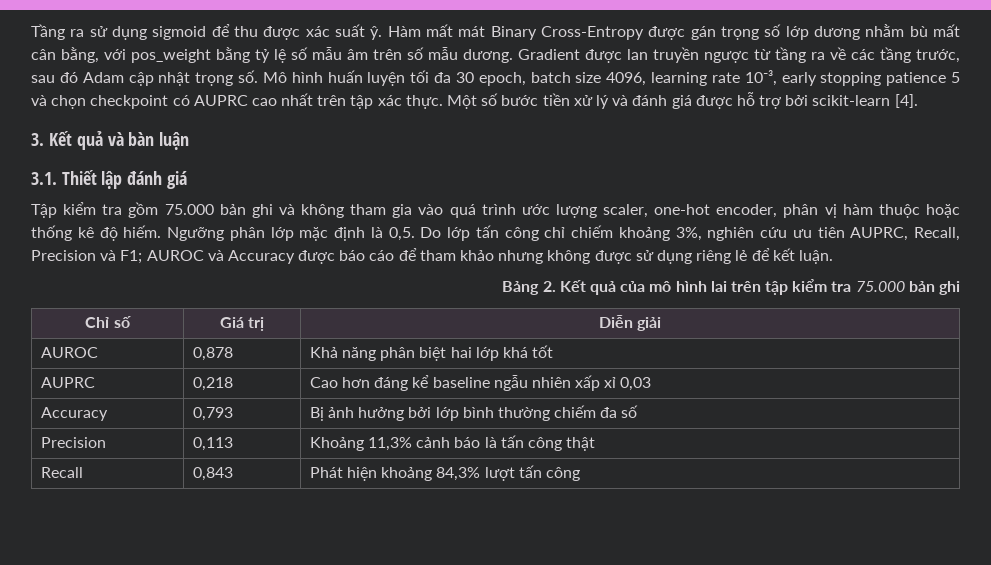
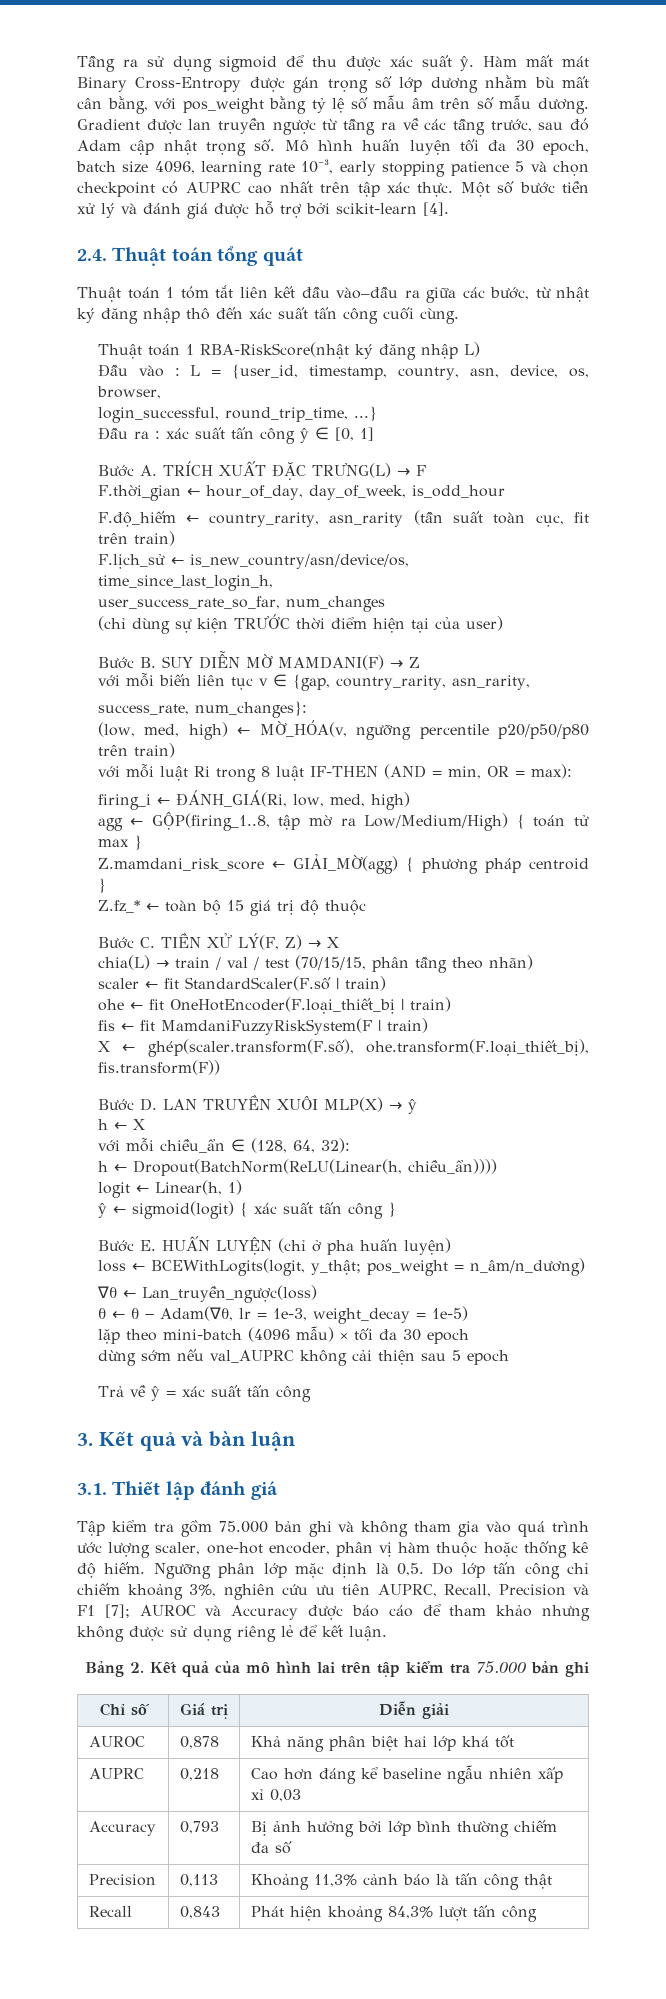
(918, 101) none -> [77,246,303,266] [77,285,589,303] [77,307,459,324] [97,342,480,360] [97,364,590,380] [96,386,161,399] [97,406,377,423] [97,427,374,444] [97,461,426,480] [97,485,505,501] [97,510,589,527] [97,531,175,546] [97,554,409,569] [97,575,273,591] [97,596,385,612] [97,614,503,634] [97,651,420,670] [97,673,530,691] [97,701,307,718] [97,720,589,740] [97,743,175,758] [97,764,572,782] [97,790,410,810] [97,812,589,831] [97,835,142,850] [97,854,589,874] [97,878,106,893] [97,900,366,916] [97,933,339,950] [97,955,533,973] [97,976,386,991] [97,997,451,1014] [97,1018,428,1035] [97,1039,590,1057] [97,1060,220,1075] [97,1095,417,1114] [97,1119,145,1130] [97,1138,350,1153] [97,1159,497,1176] [97,1180,242,1198] [97,1201,396,1219] [97,1236,451,1255] [97,1258,585,1276] [96,1285,317,1303] [97,1306,468,1324] [97,1326,469,1344] [97,1349,509,1366] [97,1385,311,1402] // 2.4. Thuật toán tổng quát // Thuật toán 1 tóm tắt liên kết đầu vào–đầu ra giữa các bước, từ nhật ký đăng nhập thô đến xác suất tấn công cuối cùng. // Thuật toán 1 RBA-RiskScore(nhật ký đăng nhập L) // Đầu vào : L = {user_id, timestamp, country, asn, device, os, browser, // login_successful, round_trip_time, ...} // Đầu ra : xác suất tấn công ŷ ∈ [0, 1] // Bước A. TRÍCH XUẤT ĐẶC TRƯNG(L) → F // F.thời_gian ← hour_of_day, day_of_week, is_odd_hour // F.độ_hiếm ← country_rarity, asn_rarity (tần suất toàn cục, fit trên train) // F.lịch_sử ← is_new_country/asn/device/os, time_since_last_login_h, // user_success_rate_so_far, num_changes // (chỉ dùng sự kiện TRƯỚC thời điểm hiện tại của user) // Bước B. SUY DIỄN MỜ MAMDANI(F) → Z // với mỗi biến liên tục v ∈ {gap, country_rarity, asn_rarity, // success_rate, num_changes}: // (low, med, high) ← MỜ_HÓA(v, ngưỡng percentile p20/p50/p80 trên train) // với mỗi luật Ri trong 8 luật IF-THEN (AND = min, OR = max): // firing_i ← ĐÁNH_GIÁ(Ri, low, med, high) // agg ← GỘP(firing_1..8, tập mờ ra Low/Medium/High) { toán tử max } // Z.mamdani_risk_score ← GIẢI_MỜ(agg) { phương pháp centroid } // Z.fz_* ← toàn bộ 15 giá trị độ thuộc // Bước C. TIỀN XỬ LÝ(F, Z) → X // chia(L) → train / val / test (70/15/15, phân tầng theo nhãn) // scaler ← fit StandardScaler(F.số | train) // ohe ← fit OneHotEncoder(F.loại_thiết_bị | train) // fis ← fit MamdaniFuzzyRiskSystem(F | train) // X ← ghép(scaler.transform(F.số), ohe.transform(F.loại_thiết_bị), fis.transform(F)) // Bước D. LAN TRUYỀN XUÔI MLP(X) → ŷ // h ← X // với mỗi chiều_ẩn ∈ (128, 64, 32): // h ← Dropout(BatchNorm(ReLU(Linear(h, chiều_ẩn)))) // logit ← Linear(h, 1) // ŷ ← sigmoid(logit) { xác suất tấn công } // Bước E. HUẤN LUYỆN (chỉ ở pha huấn luyện) // loss ← BCEWithLogits(logit, y_thật; pos_weight = n_âm/n_dương) // ∇θ ← Lan_truyền_ngược(loss) // θ ← θ − Adam(∇θ, lr = 1e-3, weight_decay = 1e-5) // lặp theo mini-batch (4096 mẫu) × tối đa 30 epoch // dừng sớm nếu val_AUPRC không cải thiện sau 5 epoch // Trả về ŷ = xác suất tấn công
[120,250,143,264] F1; -> [77,1604,130,1618] F1 [7];

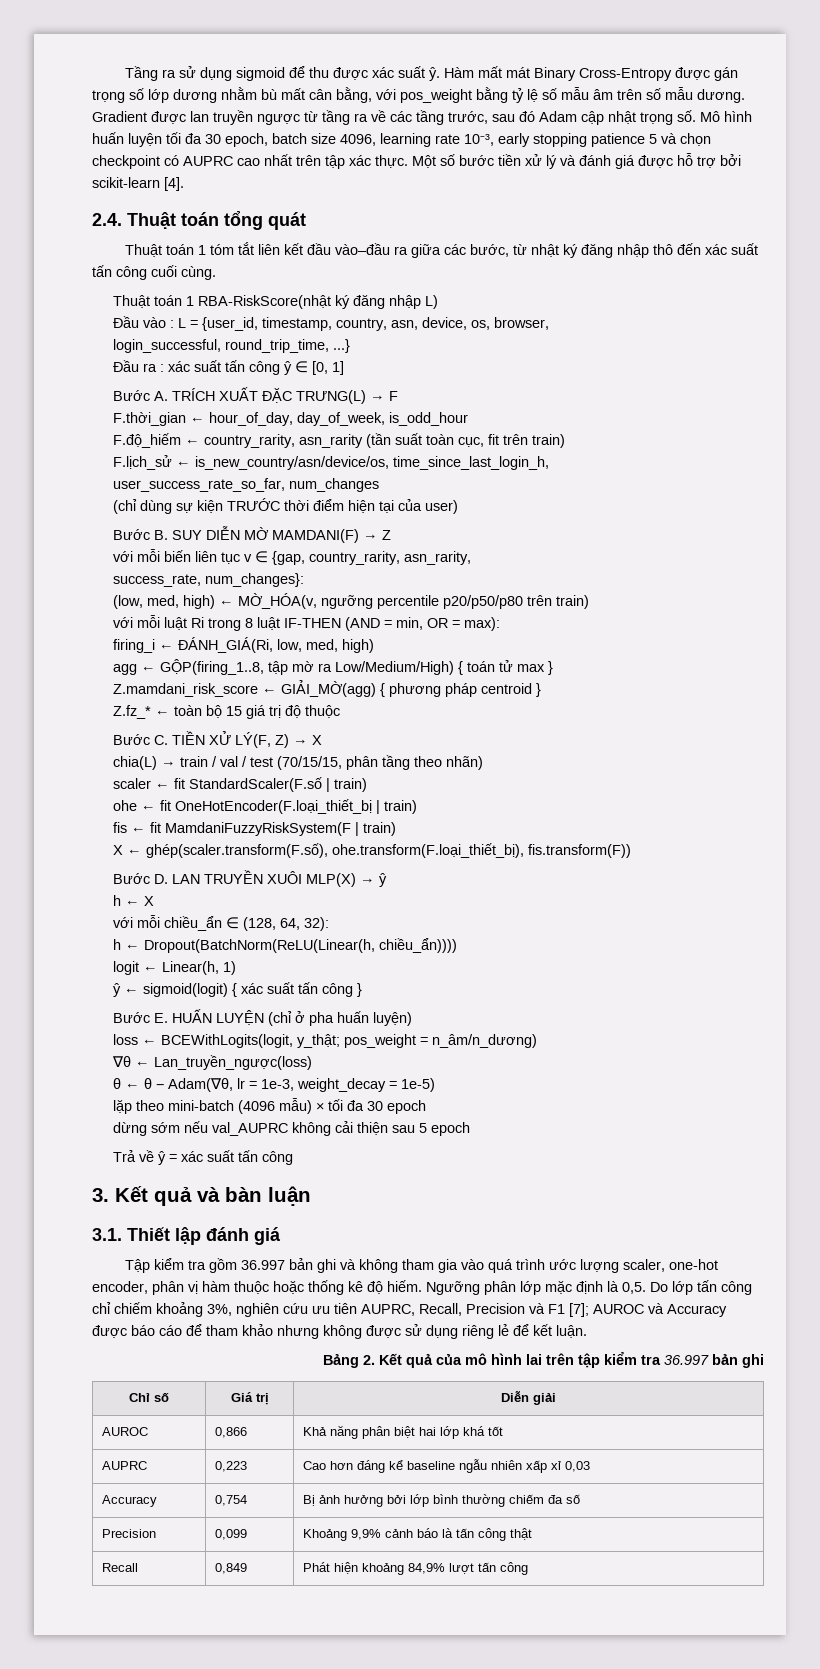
[218,1521,268,1533] 75.000 -> [240,1260,285,1270] 36.997
[476,1661,526,1674] 75.000 -> [664,1355,709,1365] 36.997
[179,1736,219,1749] 0,878 -> [214,1427,247,1438] 0,866
[179,1768,219,1781] 0,218 -> [214,1461,247,1472] 0,223
[179,1821,219,1834] 0,793 -> [214,1495,247,1506] 0,754
[179,1874,218,1887] 0,113 -> [214,1529,247,1540] 0,099
[313,1874,357,1887] 11,3% -> [350,1529,381,1540] 9,9%
[179,1906,220,1919] 0,843 -> [214,1563,247,1574] 0,849
[387,1906,433,1919] 84,3% -> [407,1563,445,1574] 84,9%

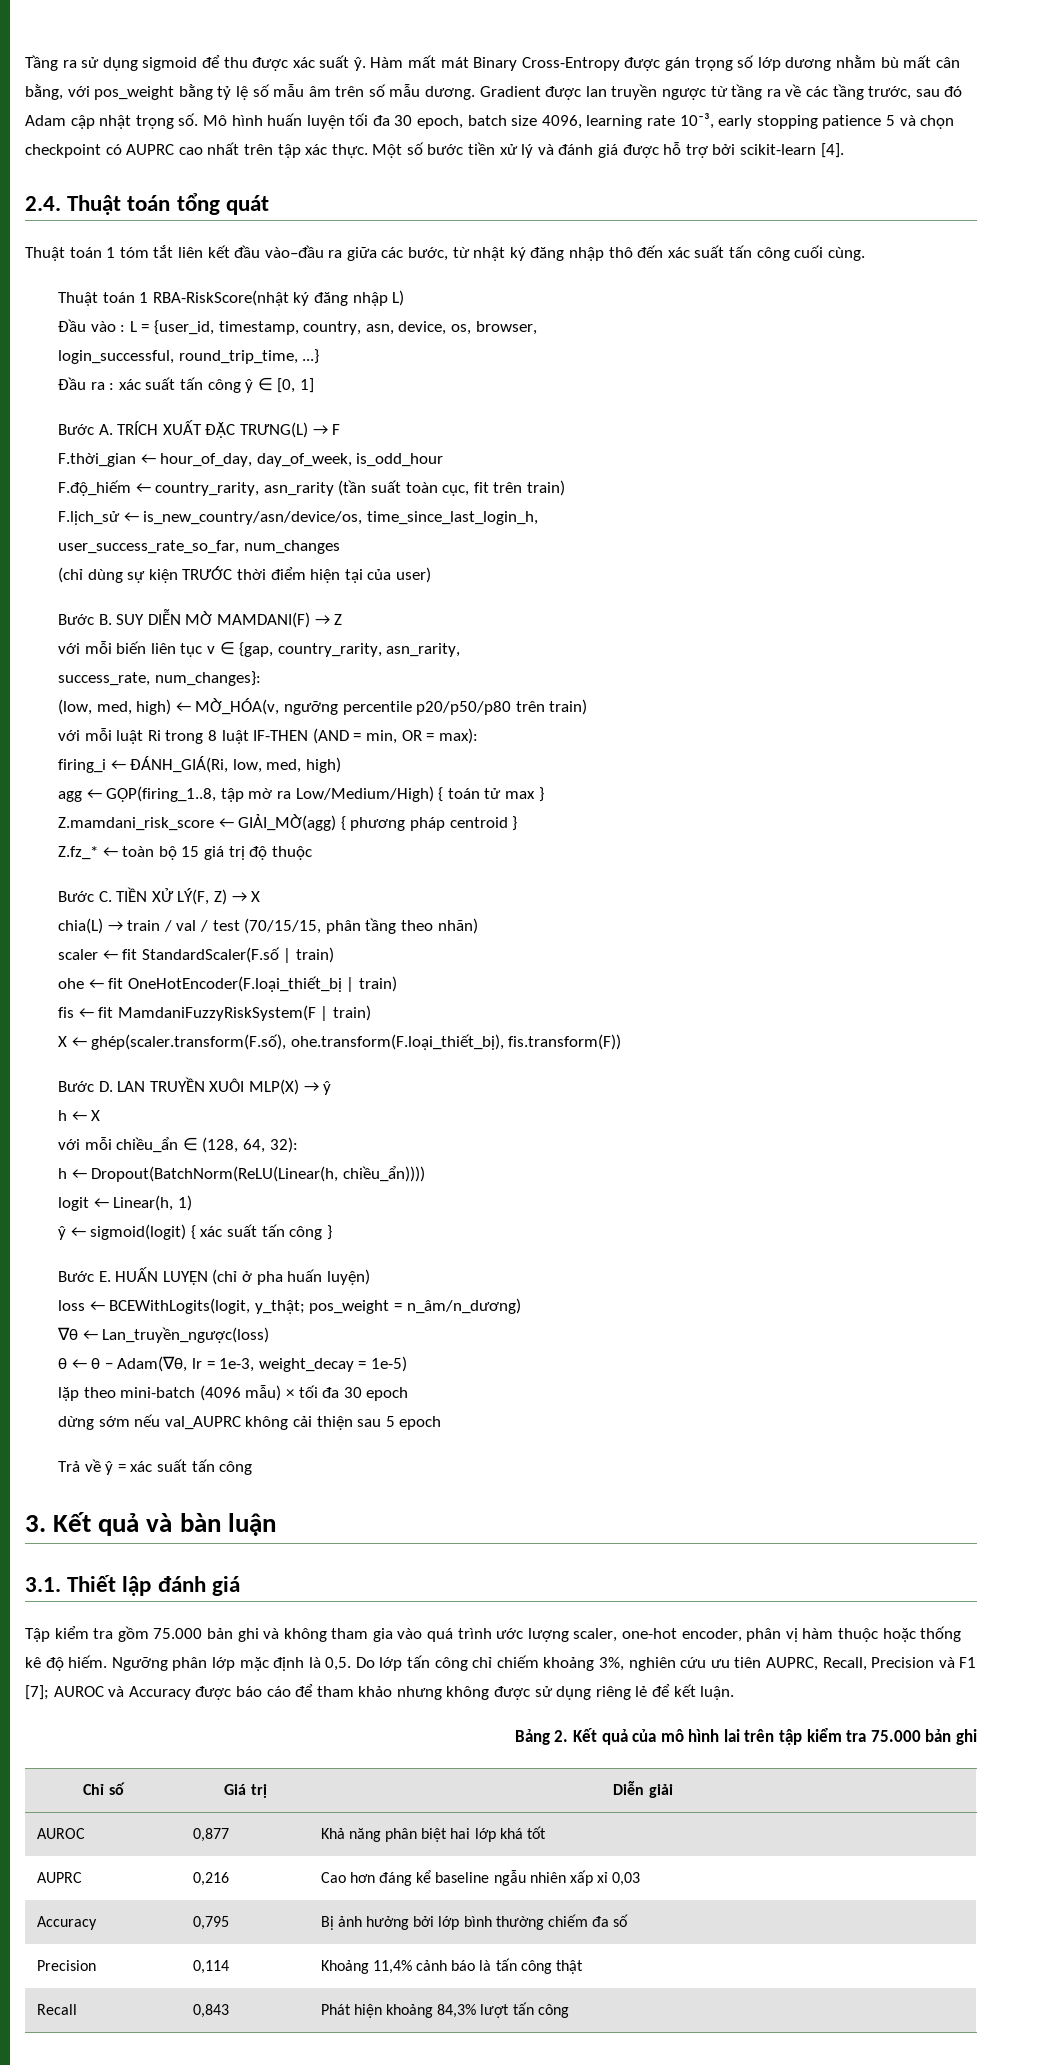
[240,1260,285,1270] 36.997 -> [153,1628,203,1639] 75.000
[664,1355,709,1365] 36.997 -> [870,1730,921,1742] 75.000
[214,1427,247,1438] 0,866 -> [192,1828,229,1842] 0,877
[214,1461,247,1472] 0,223 -> [192,1872,229,1886] 0,216
[214,1495,247,1506] 0,754 -> [192,1916,229,1930] 0,795
[214,1529,247,1540] 0,099 -> [192,1960,229,1974] 0,114
[350,1529,381,1540] 9,9% -> [372,1960,412,1974] 11,4%
[214,1563,247,1574] 0,849 -> [192,2004,229,2018] 0,843
[407,1563,445,1574] 84,9% -> [437,2004,477,2018] 84,3%

